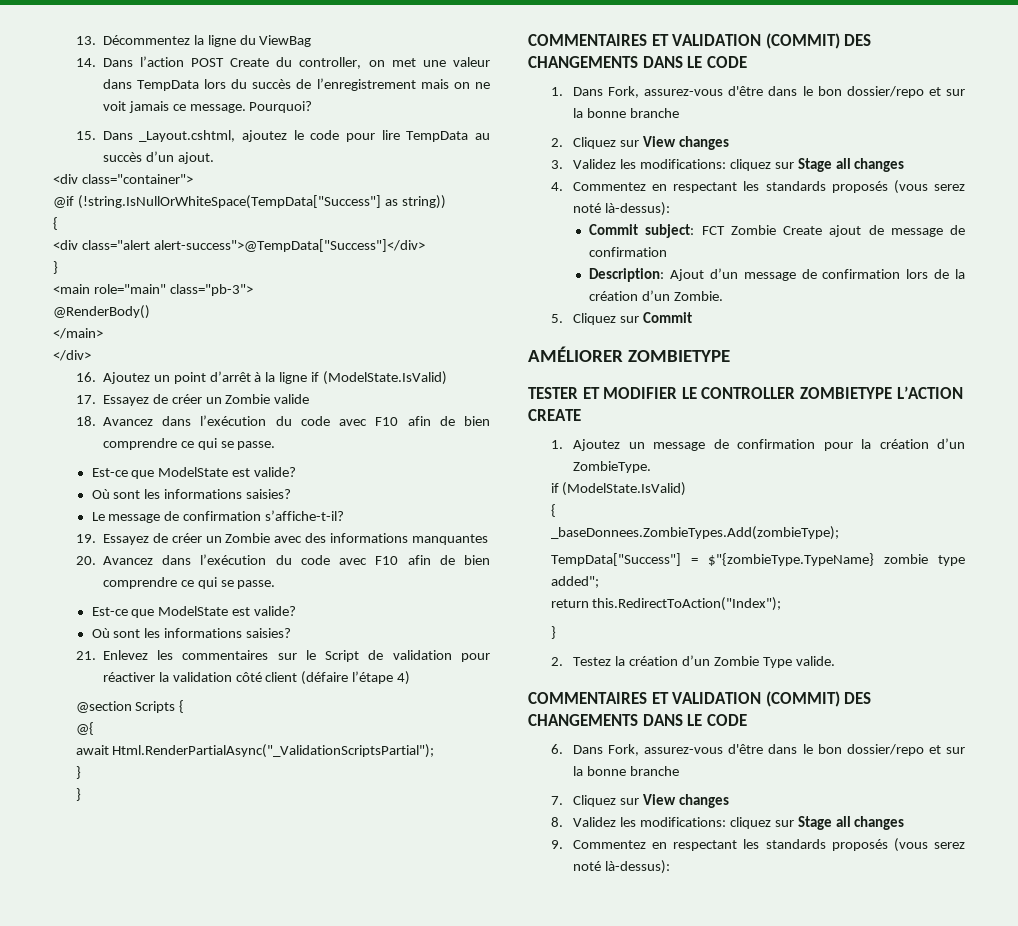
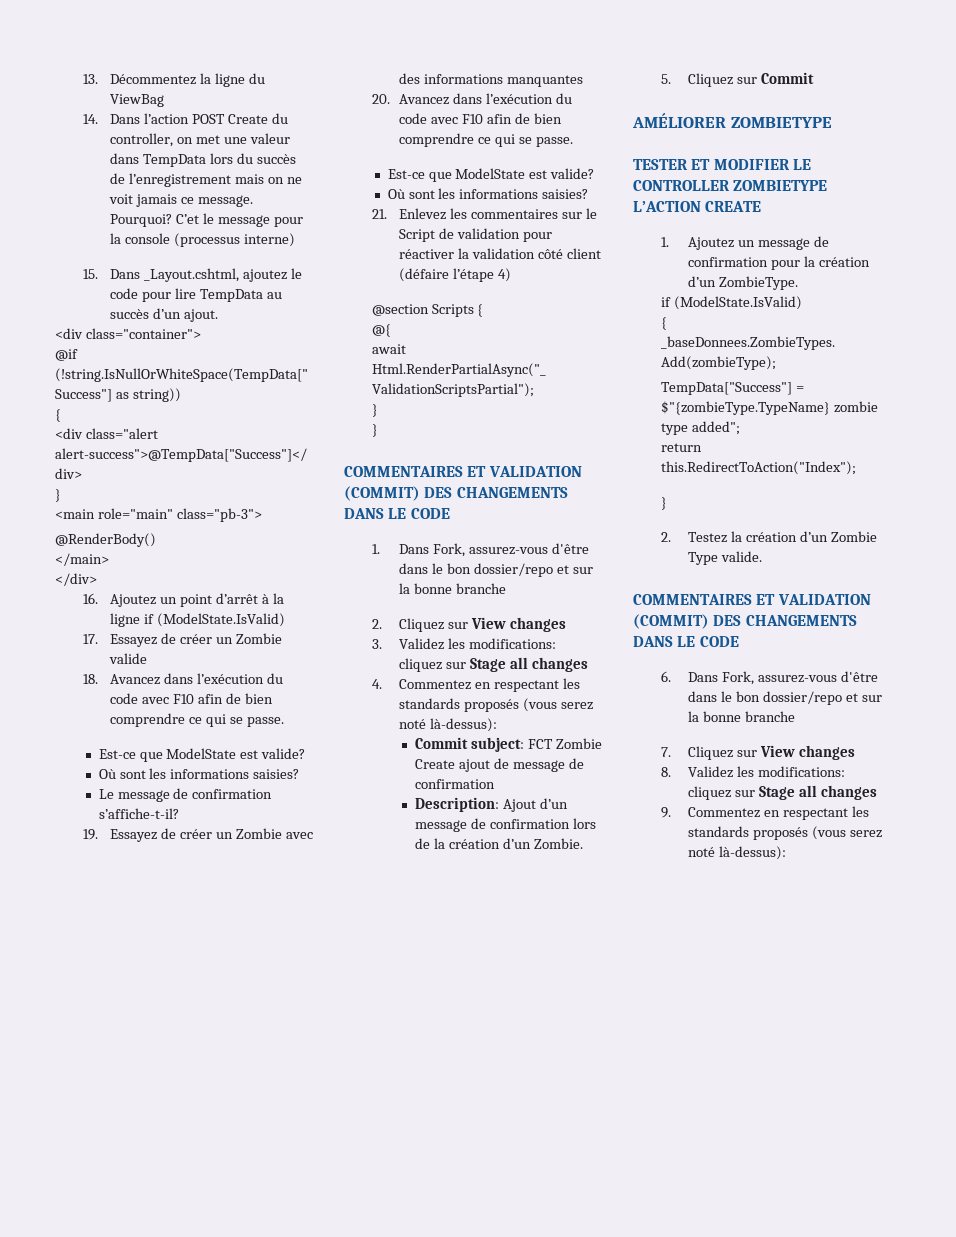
(313, 107) none -> [176,213,303,227] [110,233,296,247] C’et le message pour la console (processus interne)

